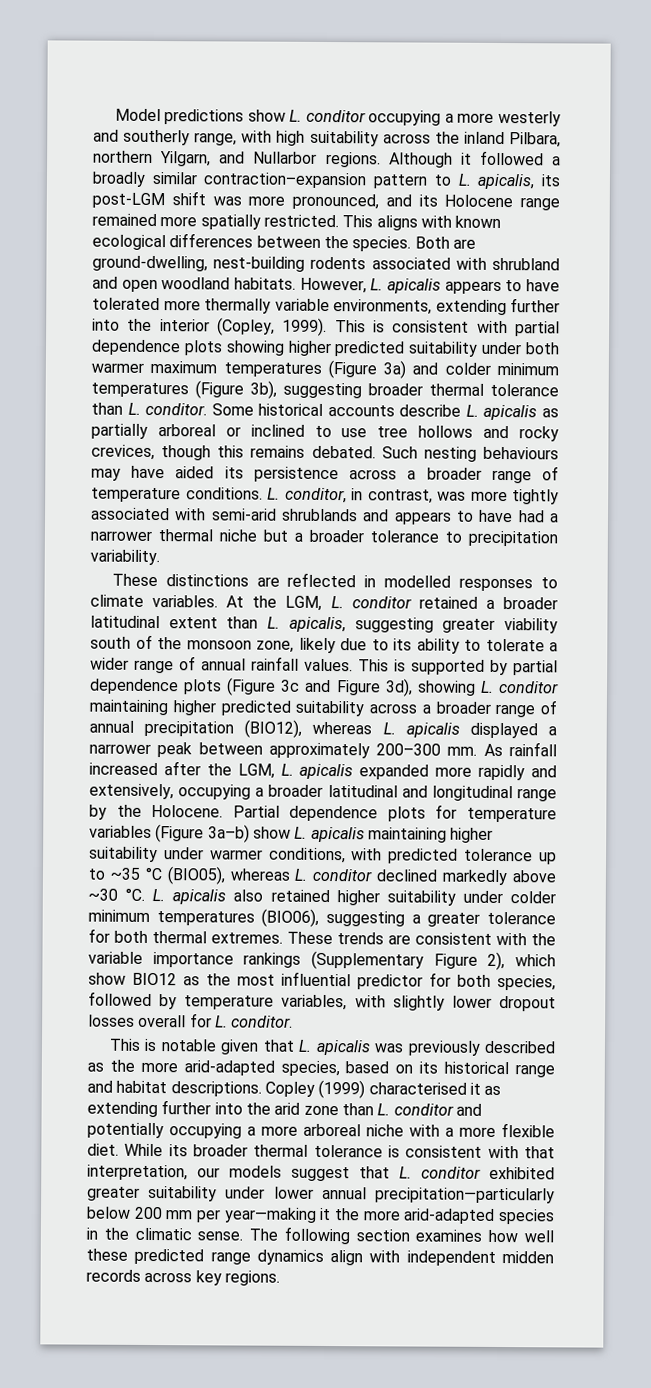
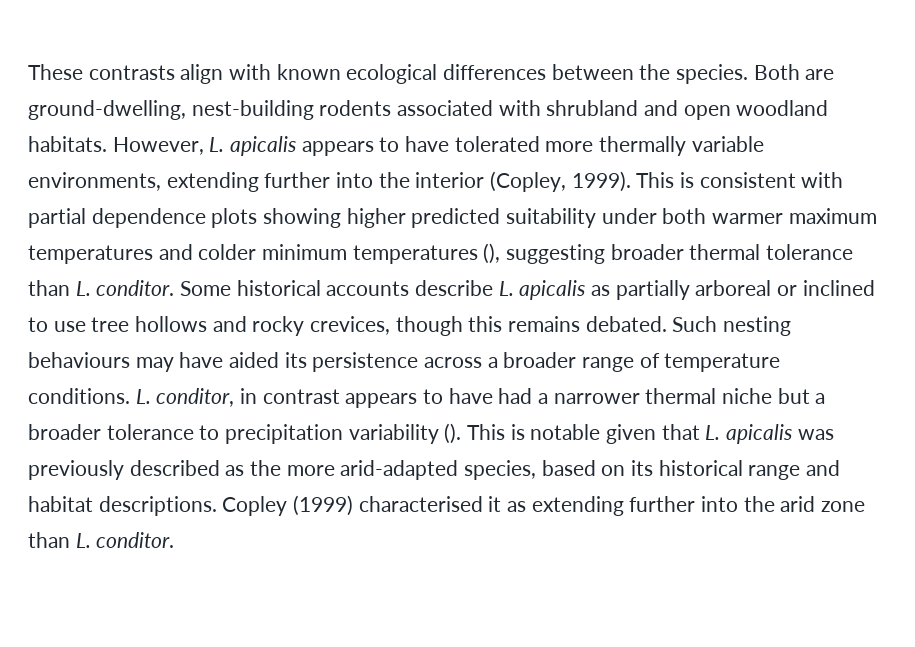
[114,108,561,127] [93,129,561,148] [93,150,561,168] [92,171,560,190] [92,191,560,211] [92,213,418,231] Model predictions show L. conditor occupying a more westerly and southerly range, with high suitability across the inland Pilbara, northern Yilgarn, and Nullarbor regions. Although it followed a broadly similar contraction–expansion pattern to L. apicalis, its post-LGM shift was more pronounced, and its Holocene range remained more spatially restricted. This aligns -> [28,64,224,84] These contrasts align
[327,360,407,379] (Figure 3a) -> (153, 254) none
[195,380,277,399] (Figure 3b), -> [483,243,501,264] (),
[367,489,559,505] [91,507,390,522] contrast, was more tightly associated with semi-arid shrublands and -> [262,389,340,404] contrast
[90,549,160,566] [111,572,558,592] [90,594,558,611] [90,615,558,634] [90,634,558,654] [90,656,558,676] [89,677,559,697] [89,699,557,718] [89,719,558,739] [89,742,557,759] [89,761,558,781] [89,783,557,802] [89,804,557,823] [89,824,494,843] [89,846,557,865] [88,866,556,886] [88,887,556,906] [88,908,557,927] [88,928,556,946] [88,950,557,971] [88,971,556,991] [88,991,557,1012] [88,1013,294,1028] variability. // These distinctions are reflected in modelled responses to climate variables. At the LGM, L. conditor retained a broader latitudinal extent than L. apicalis, suggesting greater viability south of the monsoon zone, likely due to its ability to tolerate a wider range of annual rainfall values. This is supported by partial dependence plots (Figure 3c and Figure 3d), showing L. conditor maintaining higher predicted suitability across a broader range of annual precipitation (BIO12), whereas L. apicalis displayed a narrower peak between approximately 200–300 mm. As rainfall increased after the LGM, L. apicalis expanded more rapidly and extensively, occupying a broader latitudinal and longitudinal range by the Holocene. Partial dependence plots for temperature variables (Figure 3a–b) show L. apicalis maintaining higher suitability under warmer conditions, with predicted tolerance up to ~35 °C (BIO05), whereas L. conditor declined markedly above ~30 °C. L. apicalis also retained higher suitability under colder minimum temperatures (BIO06), suggesting a greater tolerance for both thermal extremes. These trends are consistent with the variable importance rankings (Supplementary Figure 2), which show BIO12 as the most influential predictor for both species, followed by temperature variables, with slightly lower dropout losses overall for L. conditor. // -> [348,423,462,444] variability ().
[393,1103,482,1116] [87,1122,555,1139] [87,1143,555,1159] [87,1164,555,1182] [87,1185,555,1204] [86,1206,555,1225] [86,1226,554,1245] [86,1248,554,1266] [86,1269,280,1286] conditor and potentially occupying a more arboreal niche with a more flexible diet. While its broader thermal tolerance is consistent with that interpretation, our models suggest that L. conditor exhibited greater suitability under lower annual precipitation—particularly below 200 mm per year—making it the more arid-adapted species in the climatic sense. The following section examines how well these predicted range dynamics align with independent midden records across key regions. -> [96,532,175,548] conditor.

